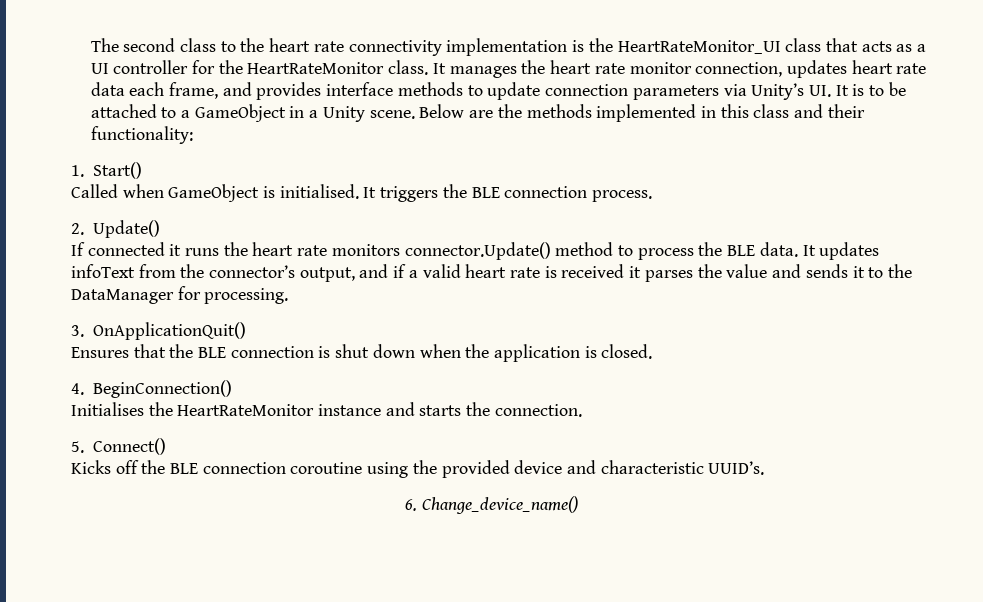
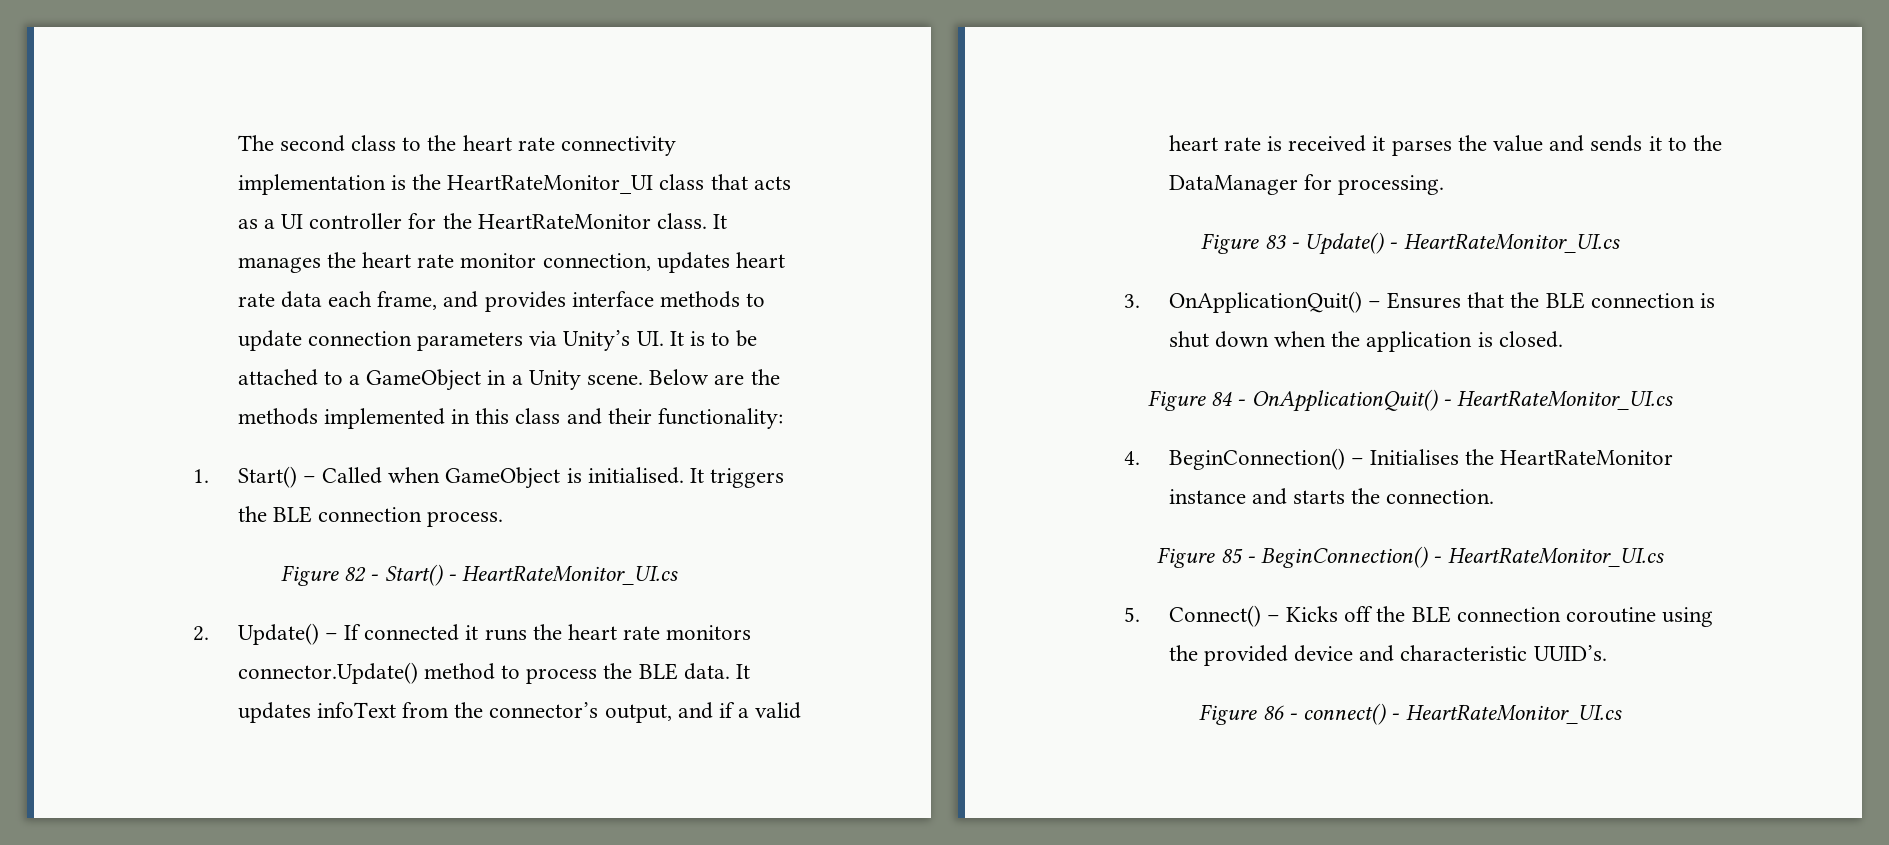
(142, 170) // -> [302,476,316,483] –
(653, 196) none -> [280,564,679,586] // Figure 82 - Start() - HeartRateMonitor_UI.cs
(160, 229) // -> [324,633,338,640] –
(289, 296) none -> [1201,232,1620,255] // Figure 83 - Update() - HeartRateMonitor_UI.cs
(246, 331) // -> [1367,301,1381,308] –
(653, 351) none -> [1147,389,1674,412] // Figure 84 - OnApplicationQuit() - HeartRateMonitor_UI.cs
(232, 389) // -> [1350,458,1364,465] –
(582, 410) none -> [1157,546,1664,568] // Figure 85 - BeginConnection() - HeartRateMonitor_UI.cs
(166, 446) // -> [1266,615,1280,622] –
[405,496,578,514] 6. Change_device_name() -> [1199,703,1622,725] Figure 86 - connect() - HeartRateMonitor_UI.cs

